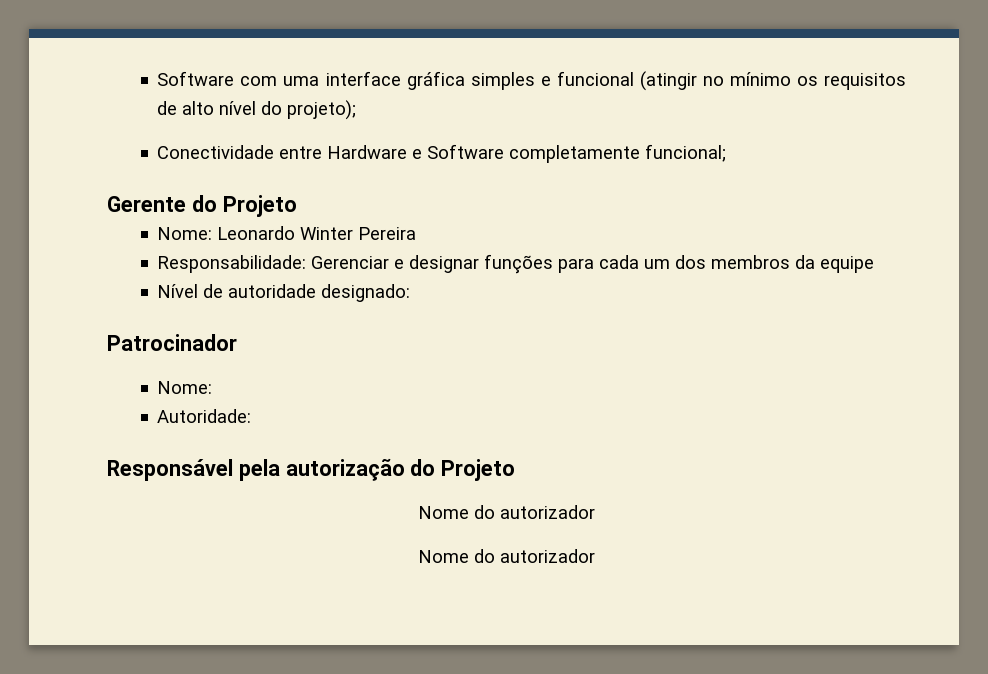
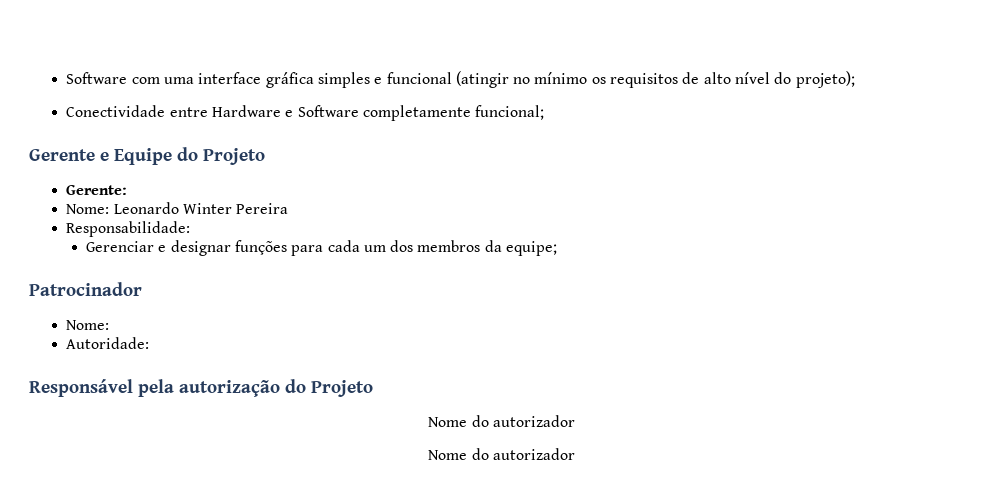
[191,195,297,217] do Projeto -> [100,147,265,165] [66,185,128,195] e Equipe do Projeto // Gerente:
(307, 264) none -> (191, 229) //
[820,256,875,273] [157,284,411,302] equipe // Nível de autoridade designado: -> [506,241,558,256] equipe;

